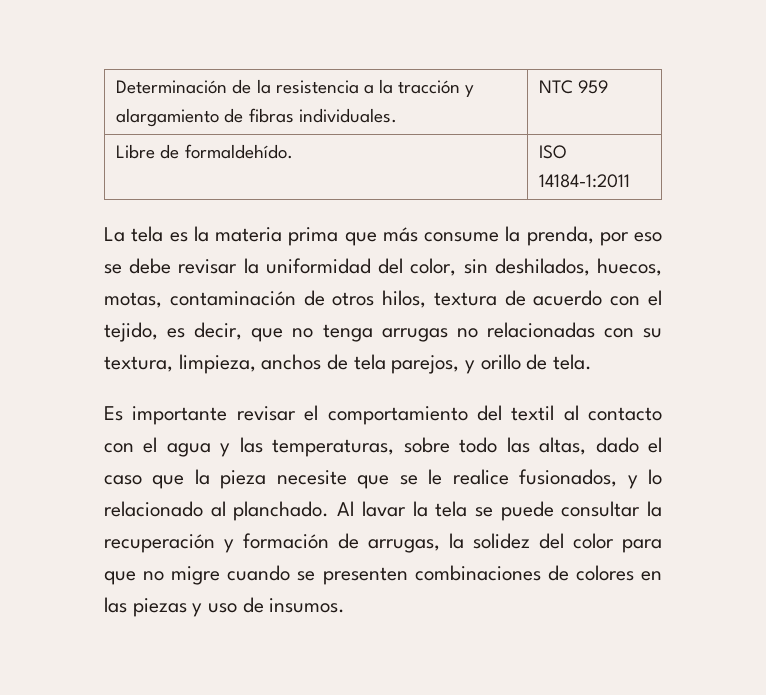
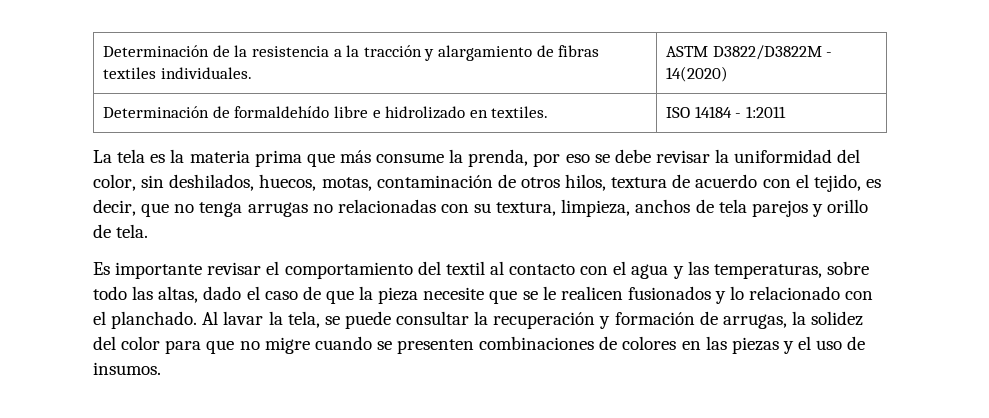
(294, 115) none -> [103,67,157,79] textiles
[539,80,609,94] [116,144,293,159] [539,145,568,159] [539,174,631,188] NTC 959 // Libre de formaldehído. | ISO 14184-1:2011 -> [666,45,833,60] [666,66,729,82] [103,106,549,119] [666,106,787,118] ASTM D3822/D3822M - 14(2020) // Determinación de formaldehído libre e hidrolizado en textiles. | ISO 14184 - 1:2011
[391,355,460,374] parejos, -> [751,200,808,217] parejos
(142, 480) none -> [302,286,321,300] de
[452,469,618,487] realice fusionados, -> [560,286,711,300] realicen fusionados
[210,501,226,517] al -> [845,291,874,300] [93,311,106,325] con el
[435,501,468,517] tela -> [287,311,320,328] tela,
(203, 610) none -> [798,336,812,350] el

